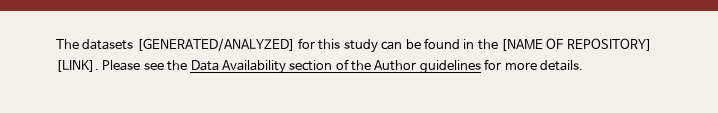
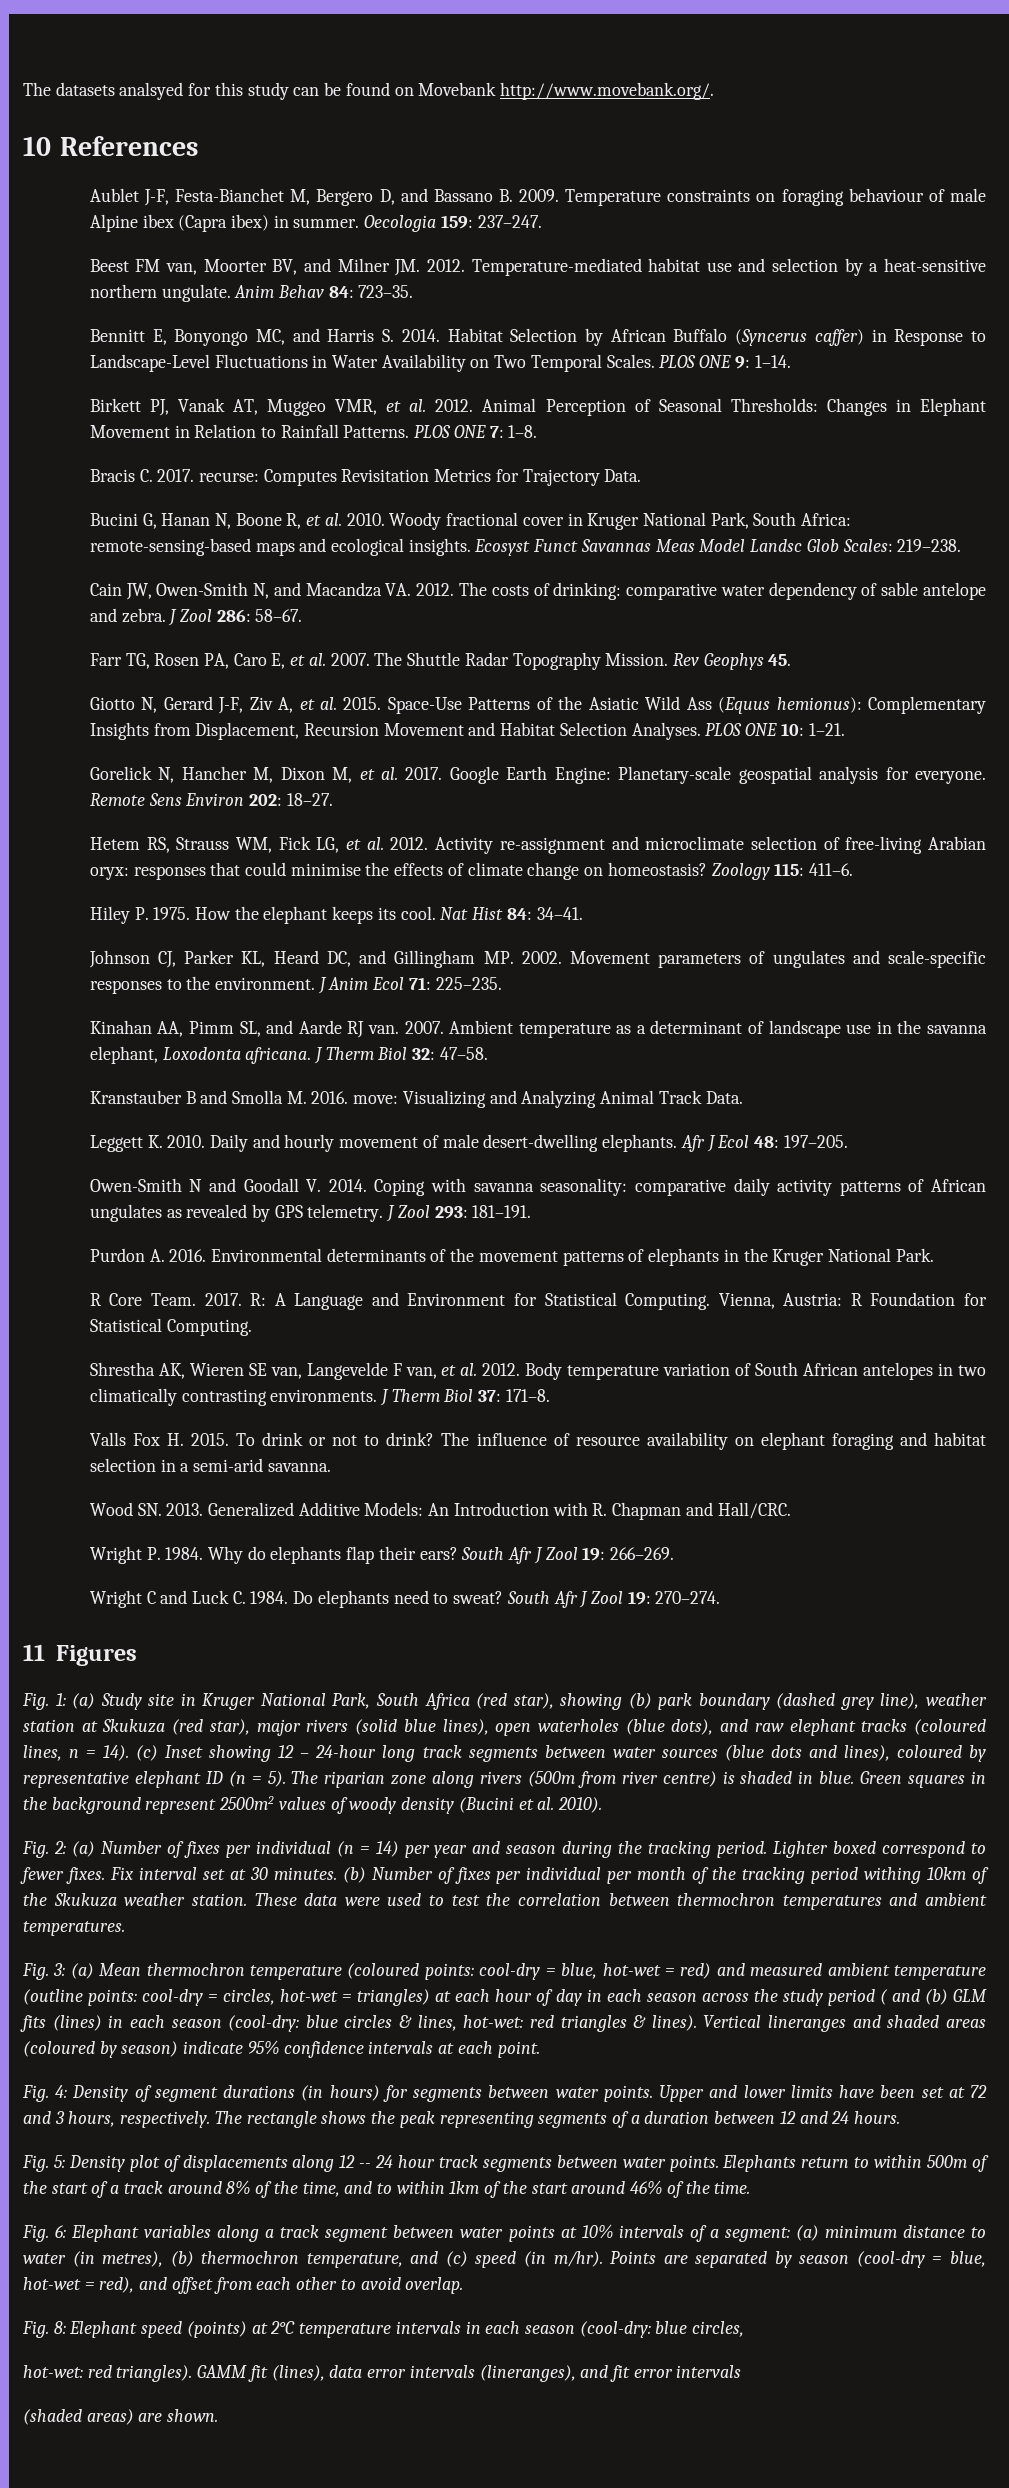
[136,38,295,51] [GENERATED/ANALYZED] -> [119,82,184,100] analsyed
[463,38,652,51] [56,59,583,74] in the [NAME OF REPOSITORY] [LINK]. Please see the Data Availability section of the Author guidelines for more details. -> [394,82,714,100] [23,136,198,156] [89,188,986,206] [89,214,542,232] [89,258,986,276] [89,284,414,302] [89,328,987,346] [89,354,791,372] [89,398,986,416] [89,424,538,438] [89,469,642,486] [89,512,852,530] [89,538,962,556] [89,582,986,600] [89,608,303,626] [89,652,792,670] [89,696,986,714] [89,722,845,740] [89,766,986,784] [89,793,333,806] [89,836,986,854] [89,862,853,880] [89,906,583,924] [88,950,986,968] [89,976,502,994] [89,1020,987,1038] [89,1046,488,1064] [89,1090,743,1108] [89,1134,848,1152] [89,1178,986,1196] [89,1204,532,1222] [89,1248,934,1266] [89,1292,987,1310] [89,1318,252,1336] [89,1362,986,1380] [89,1388,550,1406] [89,1432,987,1450] [89,1458,331,1472] [89,1502,791,1520] [89,1546,674,1564] [89,1590,721,1608] [23,1644,138,1666] [22,1693,987,1710] [23,1719,986,1736] [23,1745,986,1762] [23,1771,987,1788] [23,1796,602,1814] [22,1841,987,1858] [20,1867,990,1884] [23,1893,987,1910] [23,1921,125,1936] [22,1963,986,1980] [23,1989,987,2006] [20,2015,987,2032] [23,2040,540,2058] [22,2085,987,2102] [23,2111,901,2128] [22,2155,990,2172] [23,2180,751,2198] [22,2224,986,2242] [23,2251,986,2268] [23,2277,464,2294] [22,2321,745,2338] [23,2365,742,2382] [23,2409,219,2425] on Movebank http://www.movebank.org/. // 10 References // Aublet J-F, Festa-Bianchet M, Bergero D, and Bassano B. 2009. Temperature constraints on foraging behaviour of male Alpine ibex (Capra ibex) in summer. Oecologia 159: 237–247. // Beest FM van, Moorter BV, and Milner JM. 2012. Temperature-mediated habitat use and selection by a heat-sensitive northern ungulate. Anim Behav 84: 723–35. // Bennitt E, Bonyongo MC, and Harris S. 2014. Habitat Selection by African Buffalo (Syncerus caffer) in Response to Landscape-Level Fluctuations in Water Availability on Two Temporal Scales. PLOS ONE 9: 1–14. // Birkett PJ, Vanak AT, Muggeo VMR, et al. 2012. Animal Perception of Seasonal Thresholds: Changes in Elephant Movement in Relation to Rainfall Patterns. PLOS ONE 7: 1–8. // Bracis C. 2017. recurse: Computes Revisitation Metrics for Trajectory Data. // Bucini G, Hanan N, Boone R, et al. 2010. Woody fractional cover in Kruger National Park, South Africa: remote-sensing-based maps and ecological insights. Ecosyst Funct Savannas Meas Model Landsc Glob Scales: 219–238. // Cain JW, Owen-Smith N, and Macandza VA. 2012. The costs of drinking: comparative water dependency of sable antelope and zebra. J Zool 286: 58–67. // Farr TG, Rosen PA, Caro E, et al. 2007. The Shuttle Radar Topography Mission. Rev Geophys 45. // Giotto N, Gerard J-F, Ziv A, et al. 2015. Space-Use Patterns of the Asiatic Wild Ass (Equus hemionus): Complementary Insights from Displacement, Recursion Movement and Habitat Selection Analyses. PLOS ONE 10: 1–21. // Gorelick N, Hancher M, Dixon M, et al. 2017. Google Earth Engine: Planetary-scale geospatial analysis for everyone. Remote Sens Environ 202: 18–27. // Hetem RS, Strauss WM, Fick LG, et al. 2012. Activity re-assignment and microclimate selection of free-living Arabian oryx: responses that could minimise the effects of climate change on homeostasis? Zoology 115: 411–6. // Hiley P. 1975. How the elephant keeps its cool. Nat Hist 84: 34–41. // Johnson CJ, Parker KL, Heard DC, and Gillingham MP. 2002. Movement parameters of ungulates and scale-specific responses to the environment. J Anim Ecol 71: 225–235. // Kinahan AA, Pimm SL, and Aarde RJ van. 2007. Ambient temperature as a determinant of landscape use in the savanna elephant, Loxodonta africana. J Therm Biol 32: 47–58. // Kranstauber B and Smolla M. 2016. move: Visualizing and Analyzing Animal Track Data. // Leggett K. 2010. Daily and hourly movement of male desert-dwelling elephants. Afr J Ecol 48: 197–205. // Owen-Smith N and Goodall V. 2014. Coping with savanna seasonality: comparative daily activity patterns of African ungulates as revealed by GPS telemetry. J Zool 293: 181–191. // Purdon A. 2016. Environmental determinants of the movement patterns of elephants in the Kruger National Park. // R Core Team. 2017. R: A Language and Environment for Statistical Computing. Vienna, Austria: R Foundation for Statistical Computing. // Shrestha AK, Wieren SE van, Langevelde F van, et al. 2012. Body temperature variation of South African antelopes in two climatically contrasting environments. J Therm Biol 37: 171–8. // Valls Fox H. 2015. To drink or not to drink? The influence of resource availability on elephant foraging and habitat selection in a semi-arid savanna. // Wood SN. 2013. Generalized Additive Models: An Introduction with R. Chapman and Hall/CRC. // Wright P. 1984. Why do elephants flap their ears? South Afr J Zool 19: 266–269. // Wright C and Luck C. 1984. Do elephants need to sweat? South Afr J Zool 19: 270–274. // 11 Figures // Fig. 1: (a) Study site in Kruger National Park, South Africa (red star), showing (b) park boundary (dashed grey line), weather station at Skukuza (red star), major rivers (solid blue lines), open waterholes (blue dots), and raw elephant tracks (coloured lines, n = 14). (c) Inset showing 12 – 24-hour long track segments between water sources (blue dots and lines), coloured by representative elephant ID (n = 5). The riparian zone along rivers (500m from river centre) is shaded in blue. Green squares in the background represent 2500m2 values of woody density (Bucini et al. 2010). // Fig. 2: (a) Number of fixes per individual (n = 14) per year and season during the tracking period. Lighter boxed correspond to fewer fixes. Fix interval set at 30 minutes. (b) Number of fixes per individual per month of the tracking period withing 10km of the Skukuza weather station. These data were used to test the correlation between thermochron temperatures and ambient temperatures. // Fig. 3: (a) Mean thermochron temperature (coloured points: cool-dry = blue, hot-wet = red) and measured ambient temperature (outline points: cool-dry = circles, hot-wet = triangles) at each hour of day in each season across the study period ( and (b) GLM fits (lines) in each season (cool-dry: blue circles & lines, hot-wet: red triangles & lines). Vertical lineranges and shaded areas (coloured by season) indicate 95% confidence intervals at each point. // Fig. 4: Density of segment durations (in hours) for segments between water points. Upper and lower limits have been set at 72 and 3 hours, respectively. The rectangle shows the peak representing segments of a duration between 12 and 24 hours. // Fig. 5: Density plot of displacements along 12 -- 24 hour track segments between water points. Elephants return to within 500m of the start of a track around 8% of the time, and to within 1km of the start around 46% of the time. // Fig. 6: Elephant variables along a track segment between water points at 10% intervals of a segment: (a) minimum distance to water (in metres), (b) thermochron temperature, and (c) speed (in m/hr). Points are separated by season (cool-dry = blue, hot-wet = red), and offset from each other to avoid overlap. // Fig. 8: Elephant speed (points) at 2°C temperature intervals in each season (cool-dry: blue circles, // hot-wet: red triangles). GAMM fit (lines), data error intervals (lineranges), and fit error intervals // (shaded areas) are shown.

